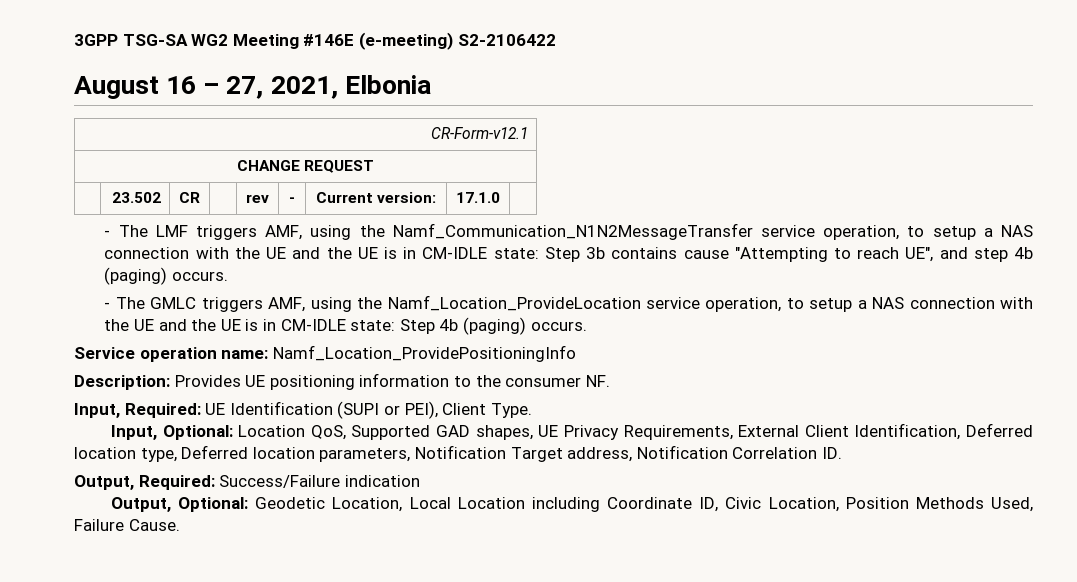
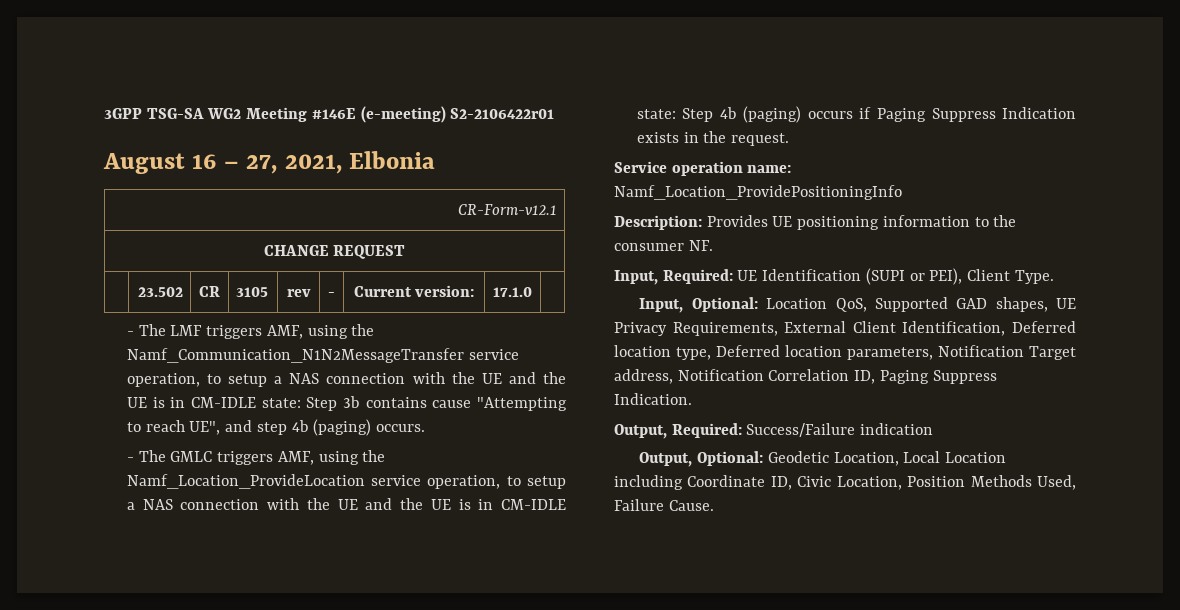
[457,34,556,46] S2-2106422 -> [450,108,555,119] S2-2106422r01
(200, 197) none -> [235,287,268,297] 3105
[530,321,587,331] occurs. -> [807,107,1076,122] [636,131,790,146] occurs if Paging Suppress Indication exists in the request.
[821,447,842,459] ID. -> [854,370,997,384] [614,393,692,405] ID, Paging Suppress Indication.

